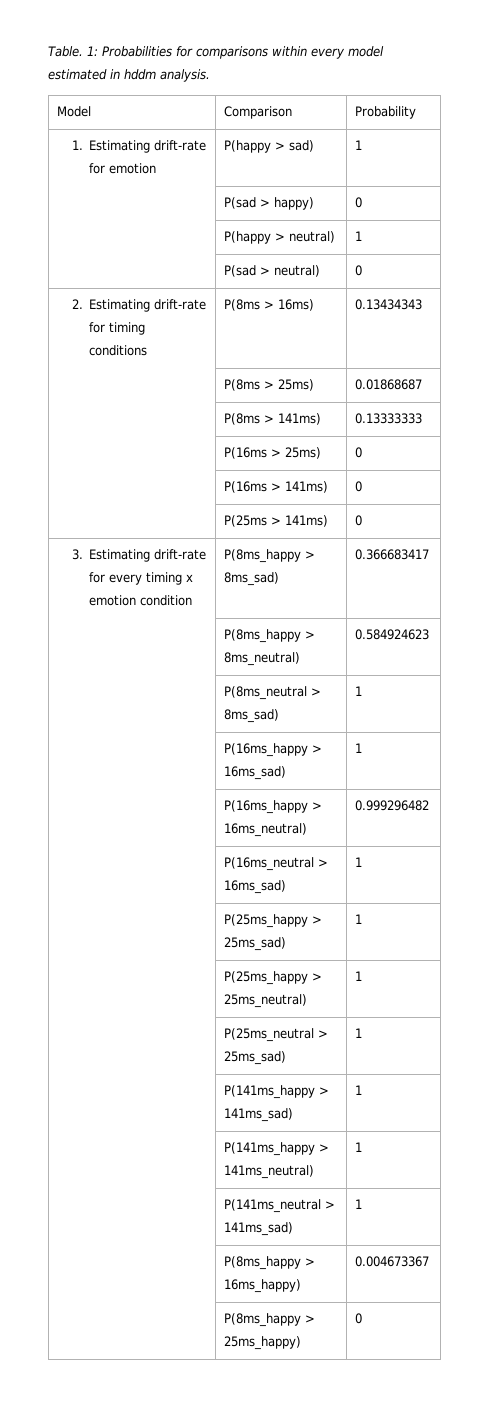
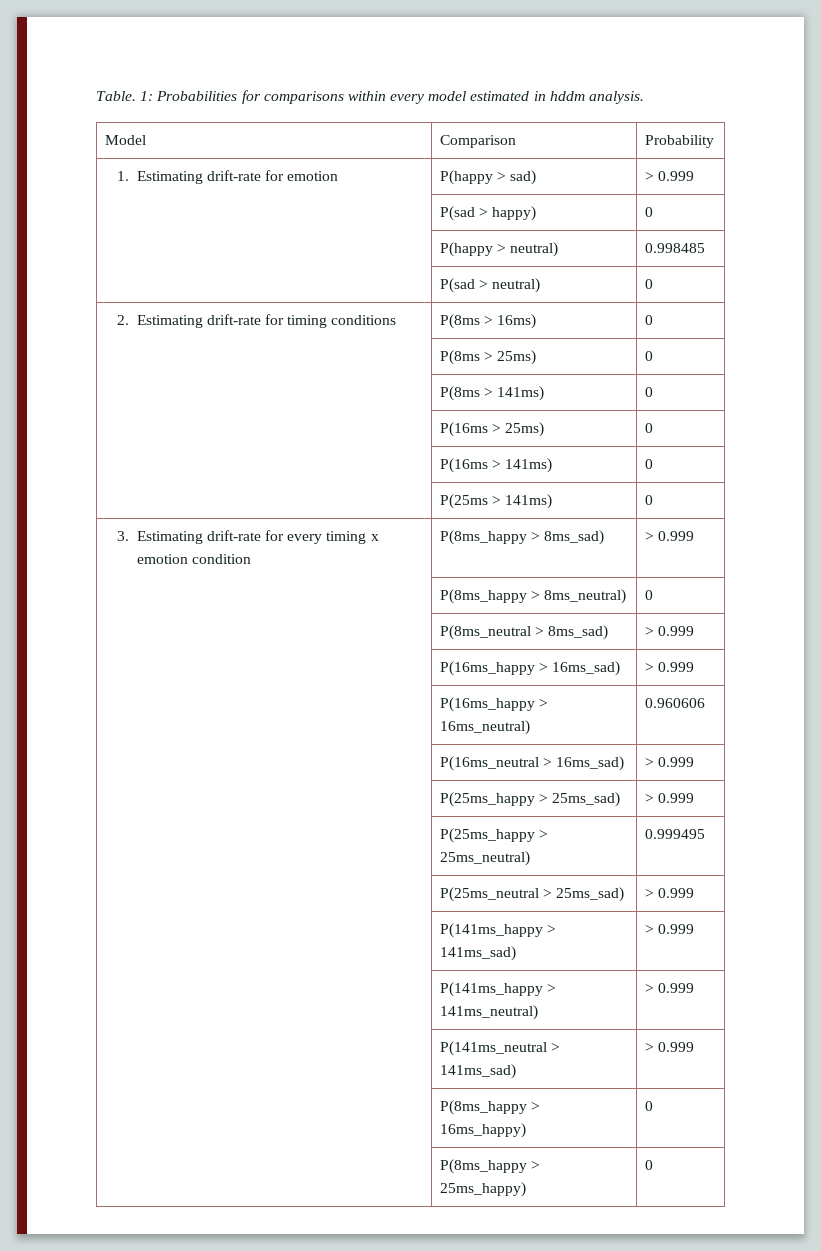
[355,140,363,150] 1 -> [644,171,695,181] > 0.999
[355,231,363,241] 1 -> [644,243,705,253] 0.998485
[355,299,423,310] 0.13434343 -> [644,315,653,325] 0
[355,379,423,390] 0.01868687 -> [644,351,653,361] 0
[355,413,423,424] 0.13333333 -> [644,387,653,397] 0
[355,549,430,560] 0.366683417 -> [644,531,695,541] > 0.999
[355,629,430,640] 0.584924623 -> [644,590,653,600] 0
[355,686,363,696] 1 -> [644,626,695,636] > 0.999
[355,743,363,753] 1 -> [644,662,695,672] > 0.999
[355,800,430,811] 0.999296482 -> [644,698,705,708] 0.960606
[355,857,363,867] 1 -> [644,757,695,767] > 0.999
[355,914,363,924] 1 -> [644,793,695,803] > 0.999
[355,971,363,981] 1 -> [644,829,705,839] 0.999495
[355,1028,363,1038] 1 -> [644,888,695,898] > 0.999
[355,1085,363,1095] 1 -> [644,924,695,934] > 0.999
[355,1142,363,1152] 1 -> [644,983,695,993] > 0.999
[355,1199,363,1209] 1 -> [644,1042,695,1052] > 0.999
[355,1256,430,1267] 0.004673367 -> [644,1101,653,1111] 0

